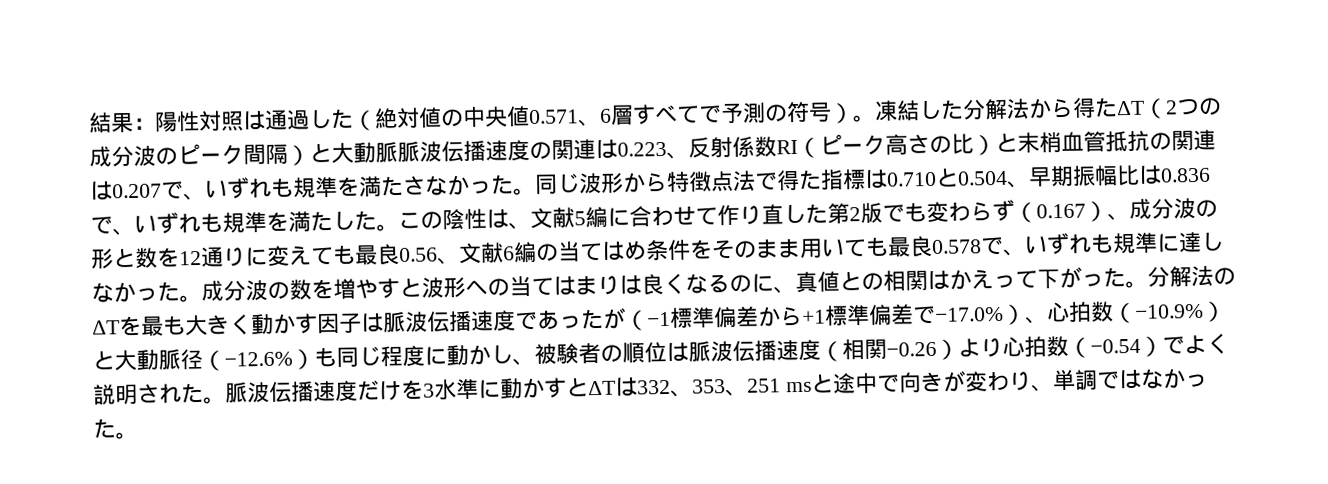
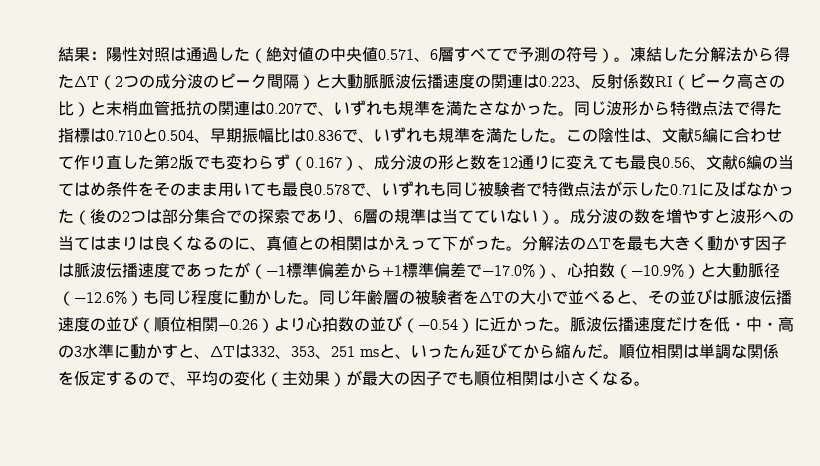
[1112,231,1224,255] [91,281,180,303] 規準に達しなかった -> [446,181,794,197] [58,208,554,225] 同じ被験者で特徴点法が示した0.71に及ばなかった（後の2つは部分集合での探索であり、6層の規準は当てていない）
[512,339,843,366] 、被験者の順位は脈波伝播速度（ -> [287,289,792,305] [58,316,186,333] た。同じ年齢層の被験者をΔTの大小で並べると、その並びは脈波伝播速度の並び（順位
(1069, 346) none -> [354,316,402,332] の並び
[1162,333,1229,355] [93,383,182,405] でよく説明され -> [474,317,538,332] に近かっ
(424, 389) none -> [714,316,794,332] [58,345,74,358] 低・中・高の
(589, 387) none -> [194,354,210,359] 、
[831,368,1208,395] [93,418,116,439] 途中で向きが変わり、単調ではなかった -> [395,343,779,359] [58,370,634,387] 、いったん延びてから縮んだ。順位相関は単調な関係を仮定するので、平均の変化（主効果）が最大の因子でも順位相関は小さくなる

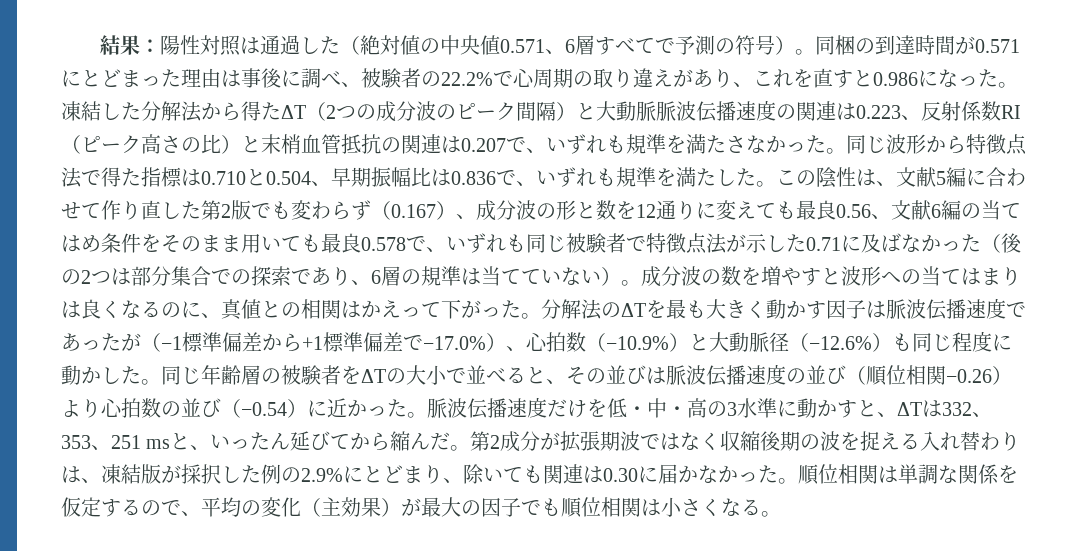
(630, 59) none -> [815,35,1021,55] [61,68,1018,88] 同梱の到達時間が0.571にとどまった理由は事後に調べ、被験者の22.2%で心周期の取り違えがあり、これを直すと0.986になった。
(619, 356) none -> [470,431,1021,452] [61,464,798,484] 第2成分が拡張期波ではなく収縮後期の波を捉える入れ替わりは、凍結版が採択した例の2.9%にとどまり、除いても関連は0.30に届かなかった。

